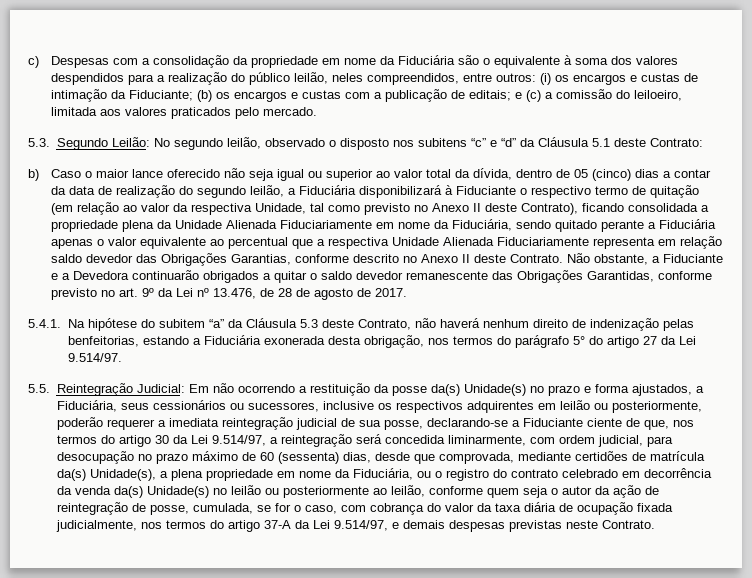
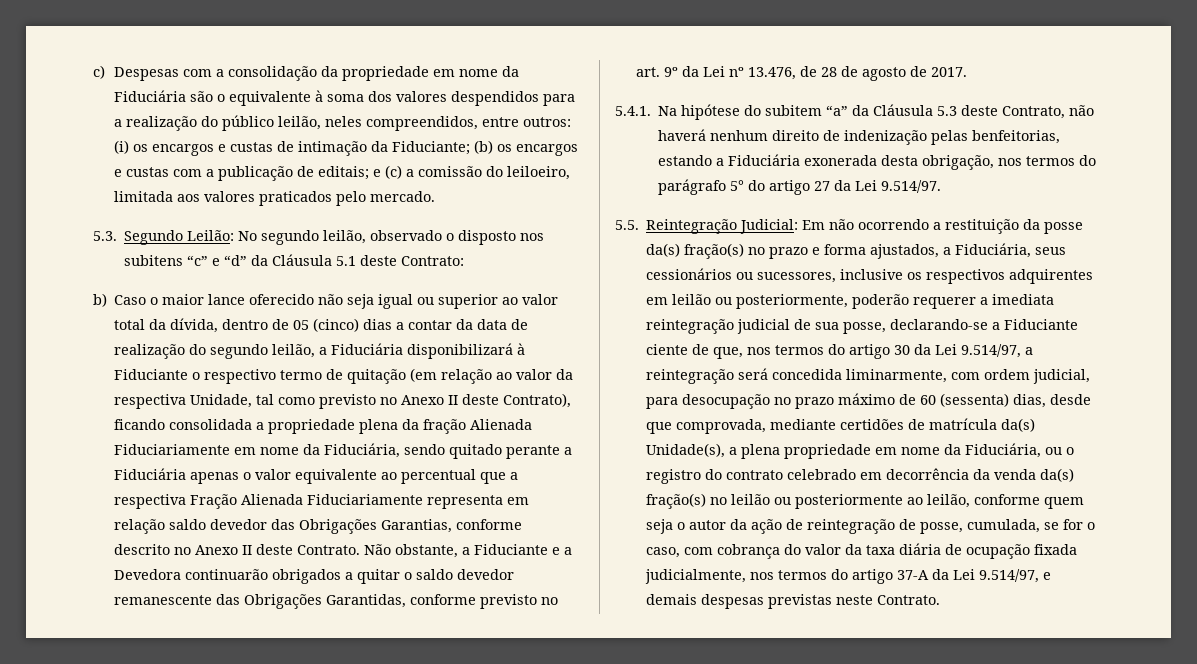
[175,220,223,229] Unidade -> [423,419,467,434] fração
[392,237,440,246] Unidade -> [190,494,238,509] Fração
[463,384,526,396] Unidade(s) -> [684,243,745,259] fração(s)
[146,486,209,498] Unidade(s) -> [646,493,707,509] fração(s)

